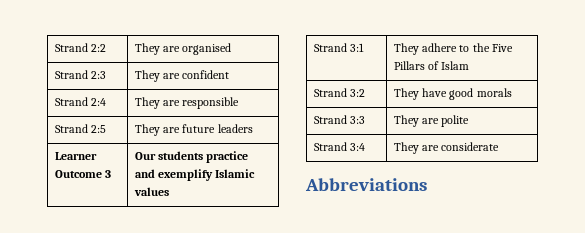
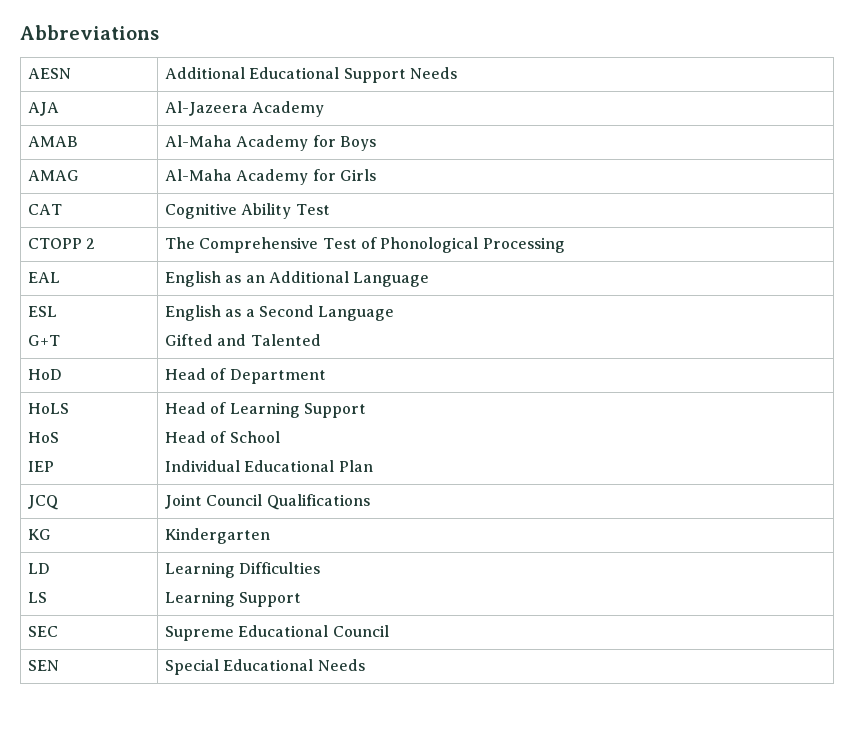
[54,43,107,52] [134,43,232,55] [54,70,107,79] [134,70,230,82] [54,97,107,106] [134,97,240,109] [54,124,107,133] [134,124,253,136] [54,152,97,160] [54,170,112,178] [134,151,249,163] [134,169,256,181] [133,187,169,196] [313,43,365,52] [393,43,513,55] [393,61,470,70] [313,88,366,97] [393,88,512,100] [313,115,366,124] [393,115,470,127] [313,142,366,151] [393,142,500,154] [305,178,427,191] Strand 2:2 | They are organised // Strand 2:3 | They are confident // Strand 2:4 | They are responsible // Strand 2:5 | They are future leaders // Learner Outcome 3 | Our students practice and exemplify Islamic values // Strand 3:1 | They adhere to the Five Pillars of Islam // Strand 3:2 | They have good morals // Strand 3:3 | They are polite // Strand 3:4 | They are considerate // Abbreviations -> [20,25,159,40] [28,68,72,79] [165,67,458,83] [28,102,60,116] [165,101,325,117] [28,136,79,147] [165,135,377,151] [28,170,80,181] [165,169,377,185] [28,204,63,215] [165,203,330,219] [28,238,96,249] [165,237,565,253] [28,272,61,283] [165,271,430,287] [28,306,58,317] [28,335,61,346] [165,305,395,321] [165,334,321,346] [28,369,63,380] [165,368,326,384] [28,403,70,414] [28,432,60,443] [28,461,55,472] [165,402,367,418] [165,431,280,443] [165,460,373,472] [28,495,60,510] [165,494,370,510] [28,529,52,540] [165,528,271,544] [28,563,51,574] [28,592,48,603] [165,562,321,578] [165,591,302,607] [28,626,59,637] [165,625,389,641] [28,660,60,671] [165,659,365,675] Abbreviations // AESN | Additional Educational Support Needs // AJA | Al-Jazeera Academy // AMAB | Al-Maha Academy for Boys // AMAG | Al-Maha Academy for Girls // CAT | Cognitive Ability Test // CTOPP 2 | The Comprehensive Test of Phonological Processing // EAL | English as an Additional Language // ESL // G+T | English as a Second Language // Gifted and Talented // HoD | Head of Department // HoLS // HoS // IEP | Head of Learning Support // Head of School // Individual Educational Plan // JCQ | Joint Council Qualifications // KG | Kindergarten // LD // LS | Learning Difficulties // Learning Support // SEC | Supreme Educational Council // SEN | Special Educational Needs

